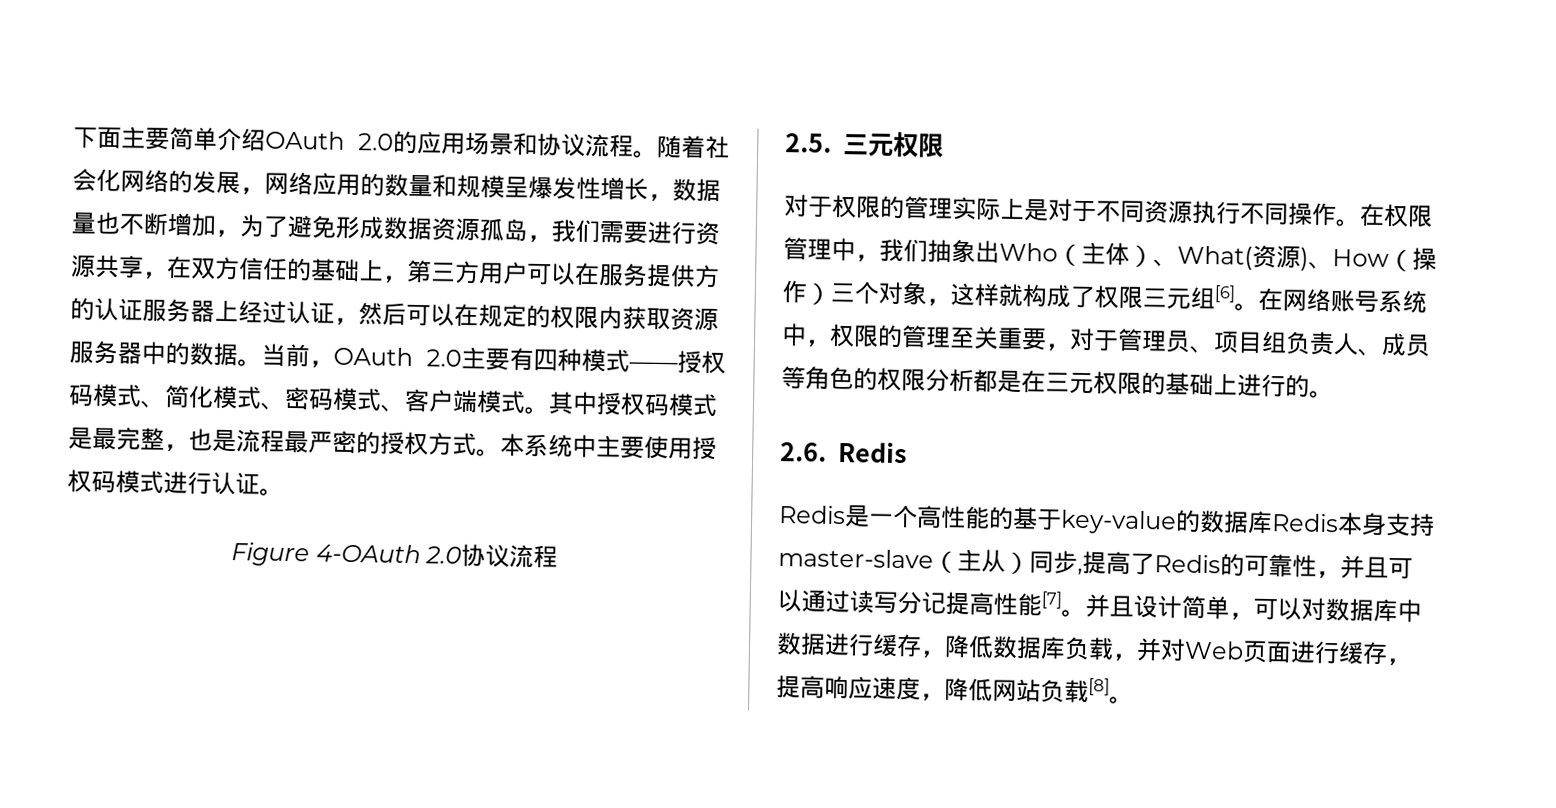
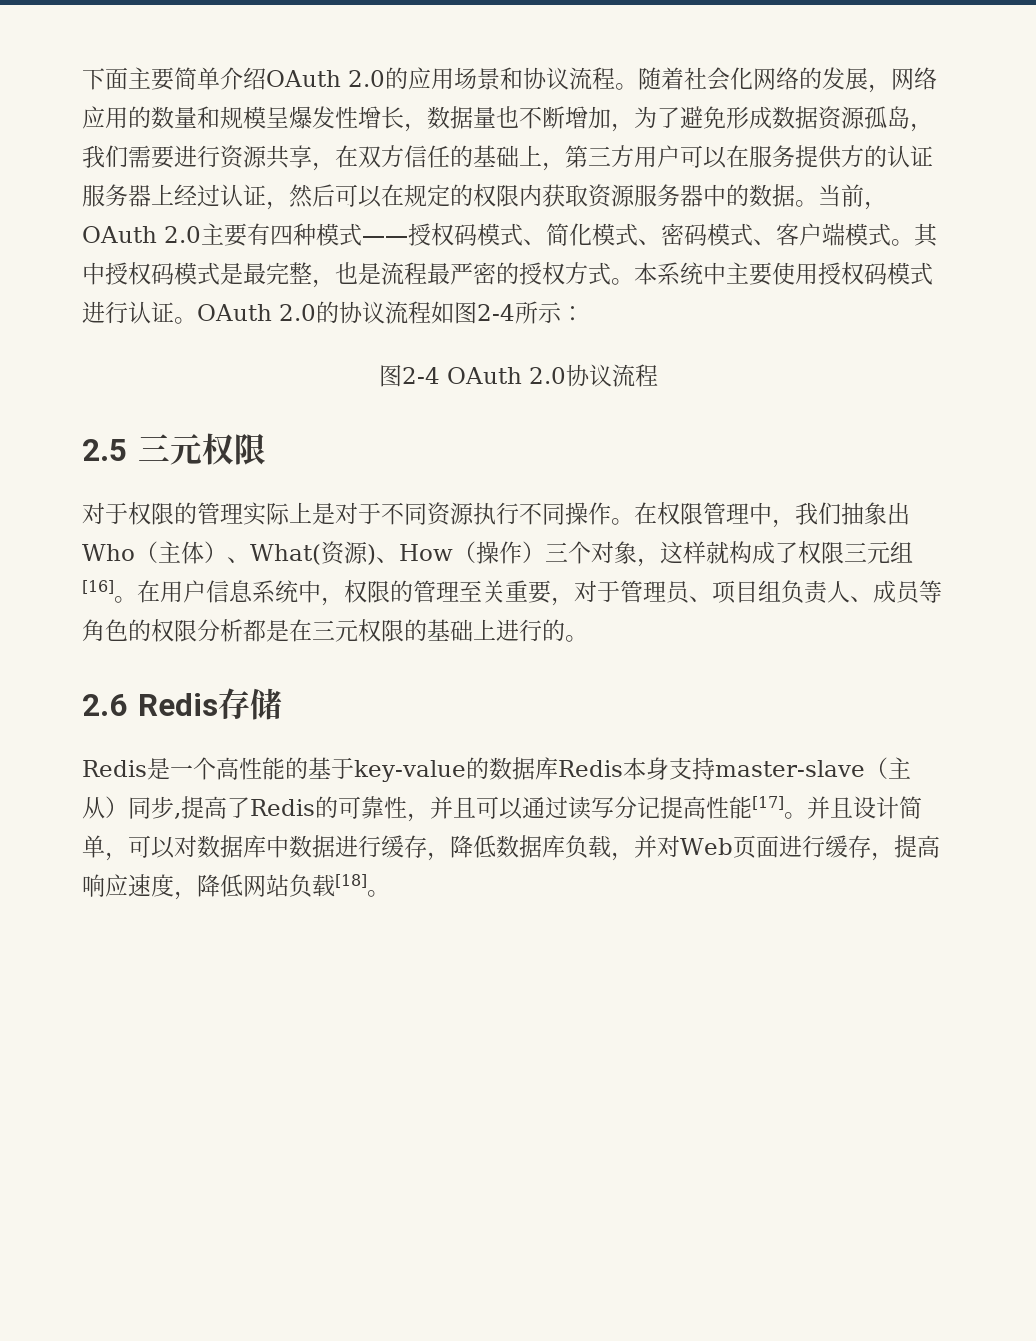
[231,542,421,567] // Figure 4-OAuth -> [197,301,584,324] [378,364,522,387] OAuth 2.0的协议流程如图2-4所示： // 图2-4 OAuth
[785,133,832,153] 2.5. -> [82,439,127,461] 2.5
[1214,285,1236,303] [1234,287,1379,313] [6]。在网络账号 -> [82,580,114,594] [114,580,253,603] [16]。在用户信息
[780,441,907,464] 2.6. Redis -> [82,688,283,720] 2.6 Redis存储
[1041,591,1062,609] [7] -> [752,796,784,810] [17]
[1088,678,1110,696] [8] -> [335,874,367,888] [18]

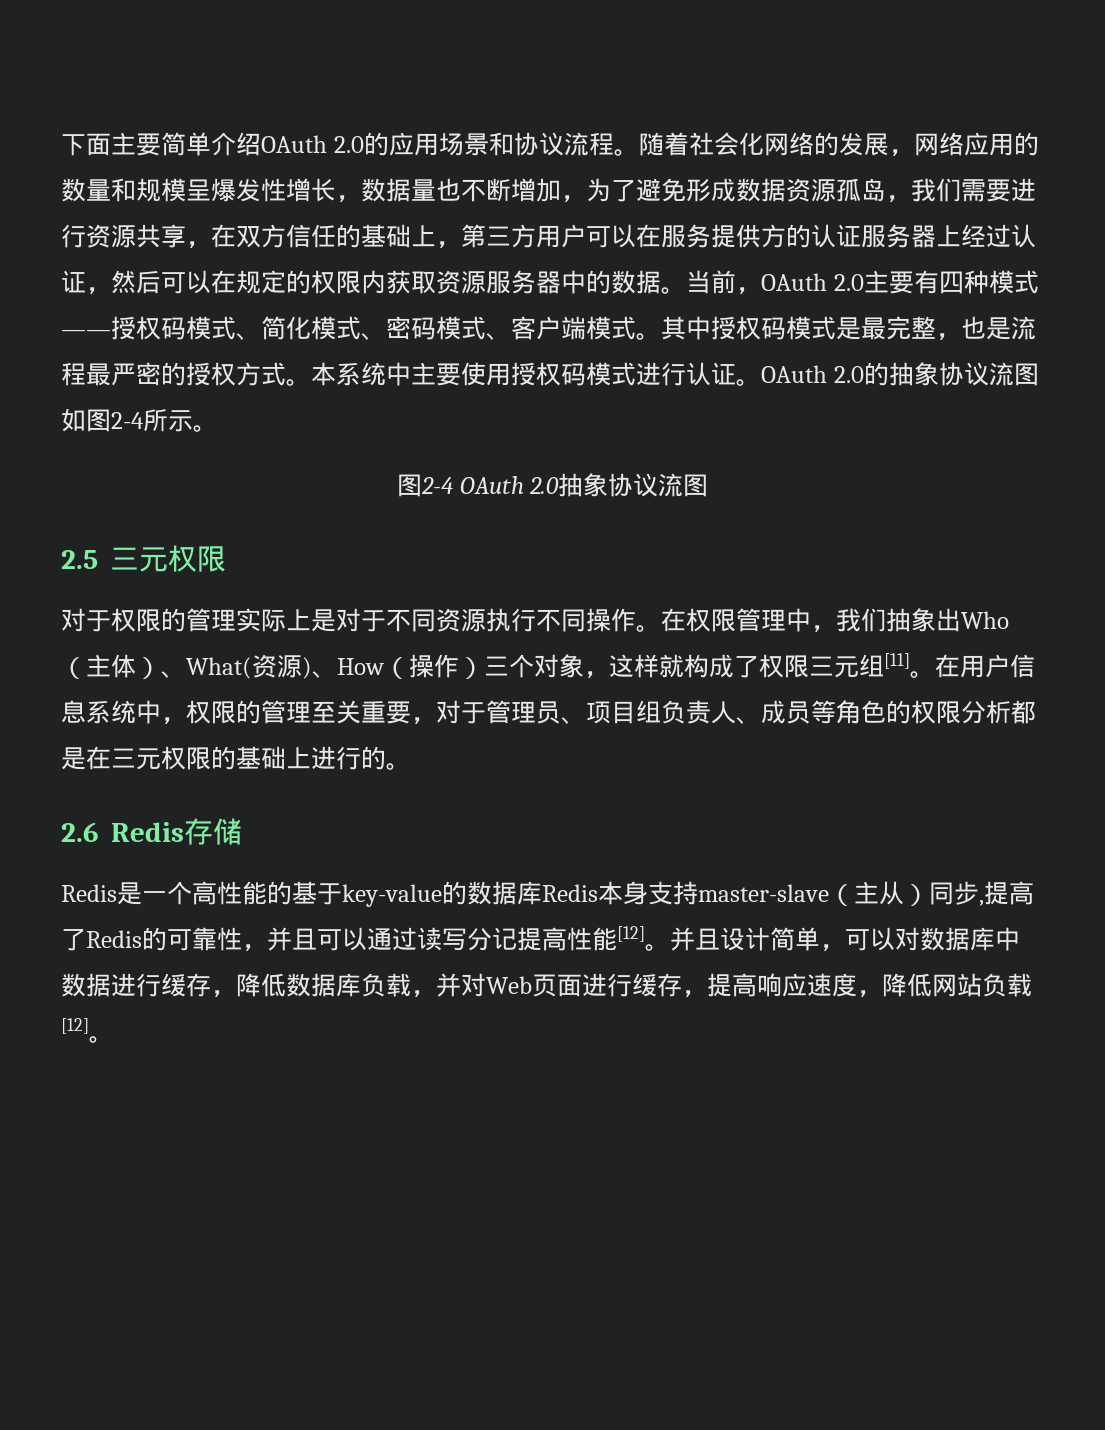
[339,301,431,324] 协议流程 -> [888,362,1039,386] 抽象协议流图
[561,306,584,321] ： -> [193,425,218,432] 。
[565,364,658,387] 协议流程 -> [558,473,709,497] 抽象协议流图
[82,580,114,594] [16] -> [884,653,910,669] [11]
[752,796,784,810] [17] -> [617,926,645,942] [12]
[335,874,367,888] [18] -> [61,1018,89,1034] [12]

